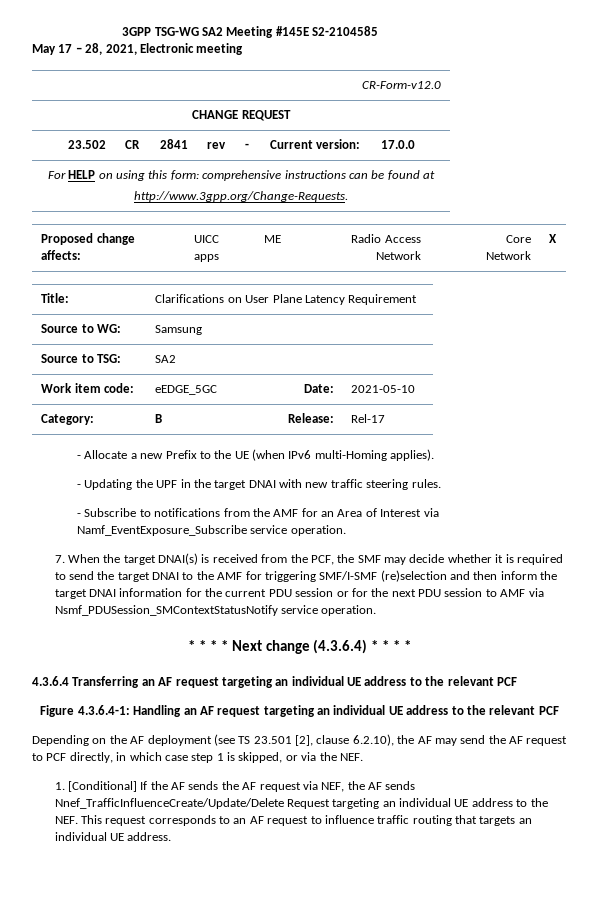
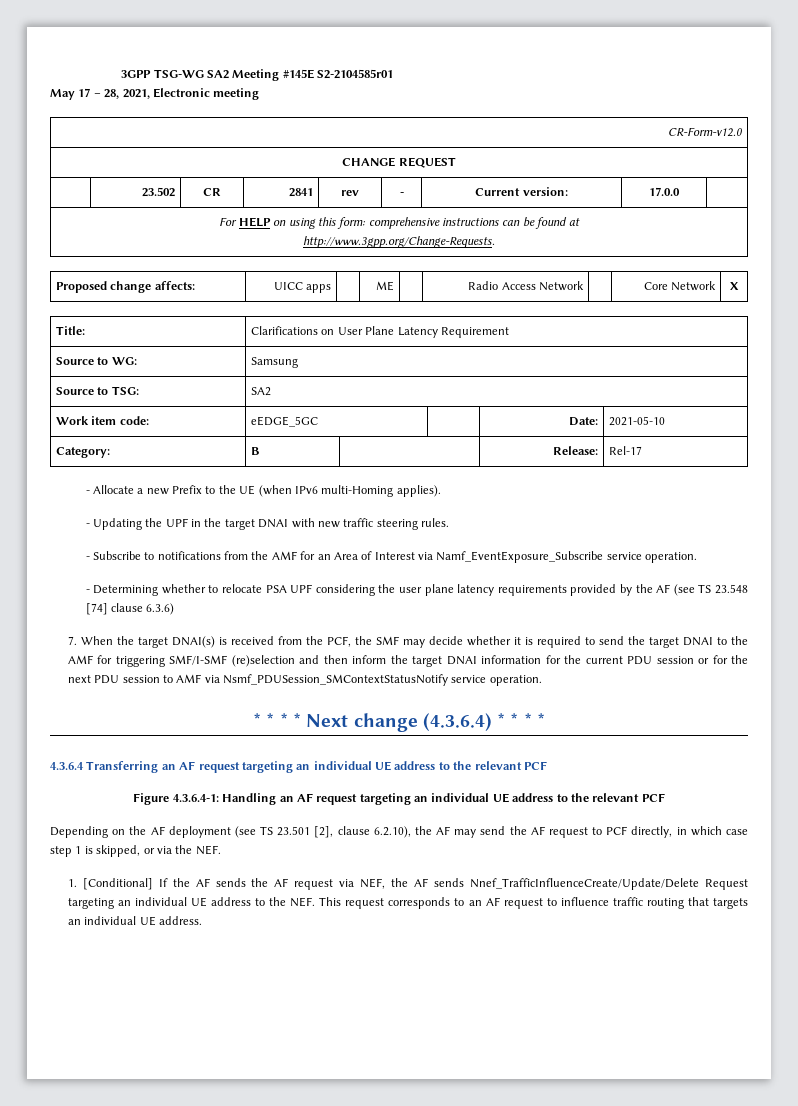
[312,26,379,36] S2-2104585 -> [317,69,394,79] S2-2104585r01
(346, 530) none -> [85,584,749,596] [85,603,175,615] // - Determining whether to relocate PSA UPF considering the user plane latency requirements provided by the AF (see TS 23.548 [74] clause 6.3.6)

